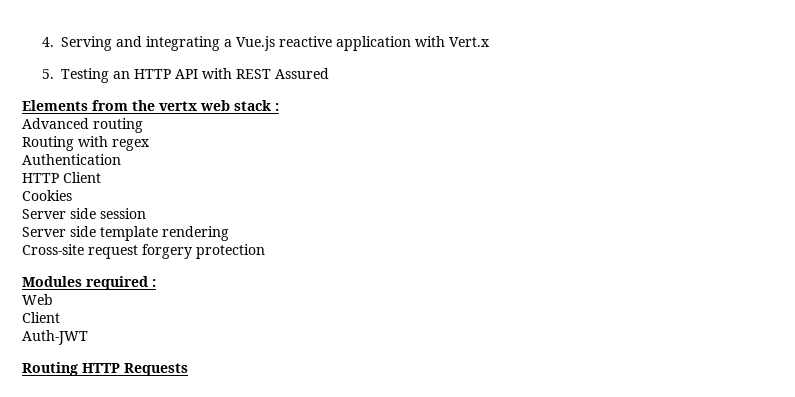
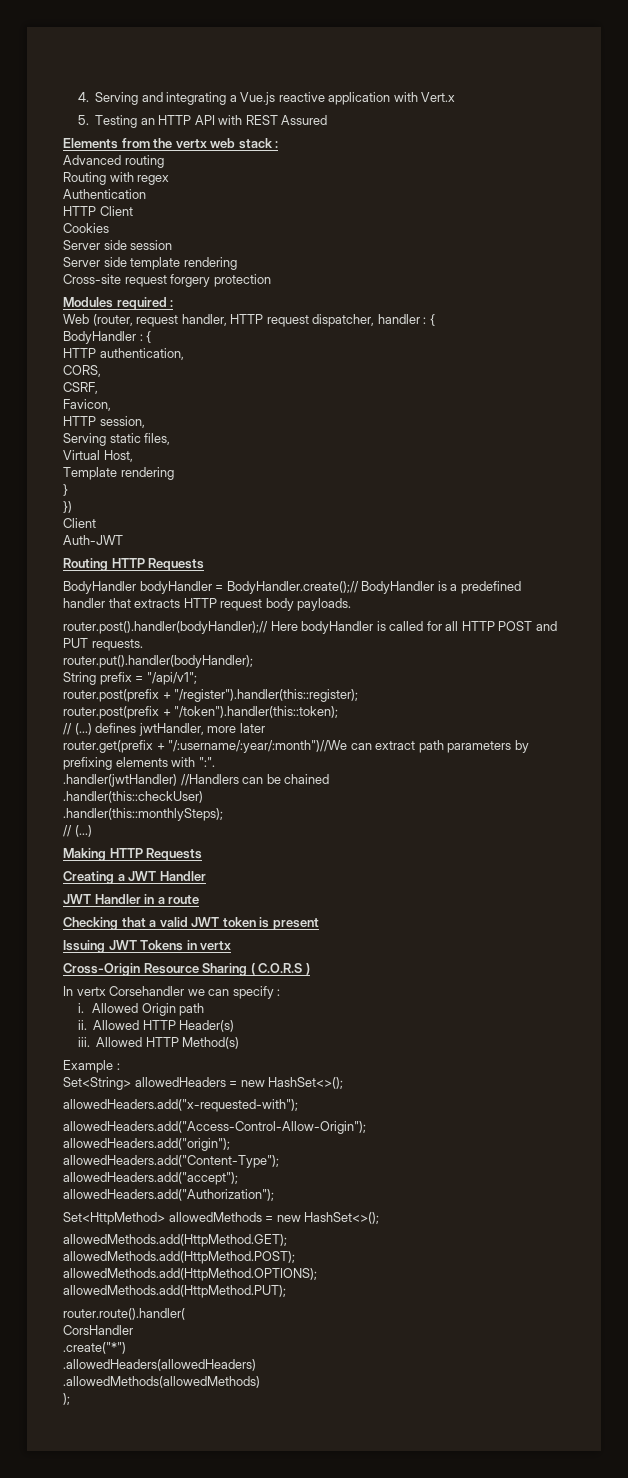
(53, 299) none -> [92,314,435,327] [63,331,152,344] [63,348,184,360] [63,365,101,377] [63,382,98,394] [63,399,111,411] [63,416,145,428] [63,433,171,446] [63,450,133,462] [63,467,174,480] [63,484,68,496] [63,501,72,513] (router, request handler, HTTP request dispatcher, handler : { // BodyHandler : { // HTTP authentication, // CORS, // CSRF, // Favicon, // HTTP session, // Serving static files, // Virtual Host, // Template rendering // } // })
(188, 369) none -> [63,581,521,594] [63,598,352,611] [63,621,557,634] [63,638,143,651] [63,655,253,668] [63,672,197,685] [63,689,359,702] [63,706,339,719] [63,723,265,736] [63,740,529,753] [63,757,215,770] [63,774,330,787] [63,791,203,803] [63,808,223,821] [63,825,92,837] [63,848,203,861] [63,871,206,884] [63,894,200,904] [63,917,319,930] [63,940,232,953] [63,963,310,976] [63,986,281,999] [77,1003,205,1016] [77,1020,235,1032] [77,1037,240,1049] [63,1060,120,1073] [63,1077,344,1090] [63,1099,298,1112] [63,1121,366,1134] [63,1138,230,1151] [63,1155,279,1168] [63,1172,238,1185] [63,1189,274,1201] [63,1212,380,1225] [63,1234,287,1247] [63,1251,295,1264] [63,1268,317,1281] [63,1285,286,1298] [63,1308,185,1320] [63,1325,133,1335] [63,1342,126,1354] [63,1359,256,1371] [63,1376,260,1388] [63,1393,70,1405] // BodyHandler bodyHandler = BodyHandler.create();// BodyHandler is a predefined handler that extracts HTTP request body payloads. // router.post().handler(bodyHandler);// Here bodyHandler is called for all HTTP POST and PUT requests. // router.put().handler(bodyHandler); // String prefix = "/api/v1"; // router.post(prefix + "/register").handler(this::register); // router.post(prefix + "/token").handler(this::token); // // (...) defines jwtHandler, more later // router.get(prefix + "/:username/:year/:month")//We can extract path parameters by prefixing elements with ":". // .handler(jwtHandler) //Handlers can be chained // .handler(this::checkUser) // .handler(this::monthlySteps); // // (...) // Making HTTP Requests // Creating a JWT Handler // JWT Handler in a route // Checking that a valid JWT token is present // Issuing JWT Tokens in vertx // Cross-Origin Resource Sharing ( C.O.R.S ) // In vertx Corsehandler we can specify : // i. Allowed Origin path // ii. Allowed HTTP Header(s) // iii. Allowed HTTP Method(s) // Example : // Set<String> allowedHeaders = new HashSet<>(); // allowedHeaders.add("x-requested-with"); // allowedHeaders.add("Access-Control-Allow-Origin"); // allowedHeaders.add("origin"); // allowedHeaders.add("Content-Type"); // allowedHeaders.add("accept"); // allowedHeaders.add("Authorization"); // Set<HttpMethod> allowedMethods = new HashSet<>(); // allowedMethods.add(HttpMethod.GET); // allowedMethods.add(HttpMethod.POST); // allowedMethods.add(HttpMethod.OPTIONS); // allowedMethods.add(HttpMethod.PUT); // router.route().handler( // CorsHandler // .create("*") // .allowedHeaders(allowedHeaders) // .allowedMethods(allowedMethods) // );

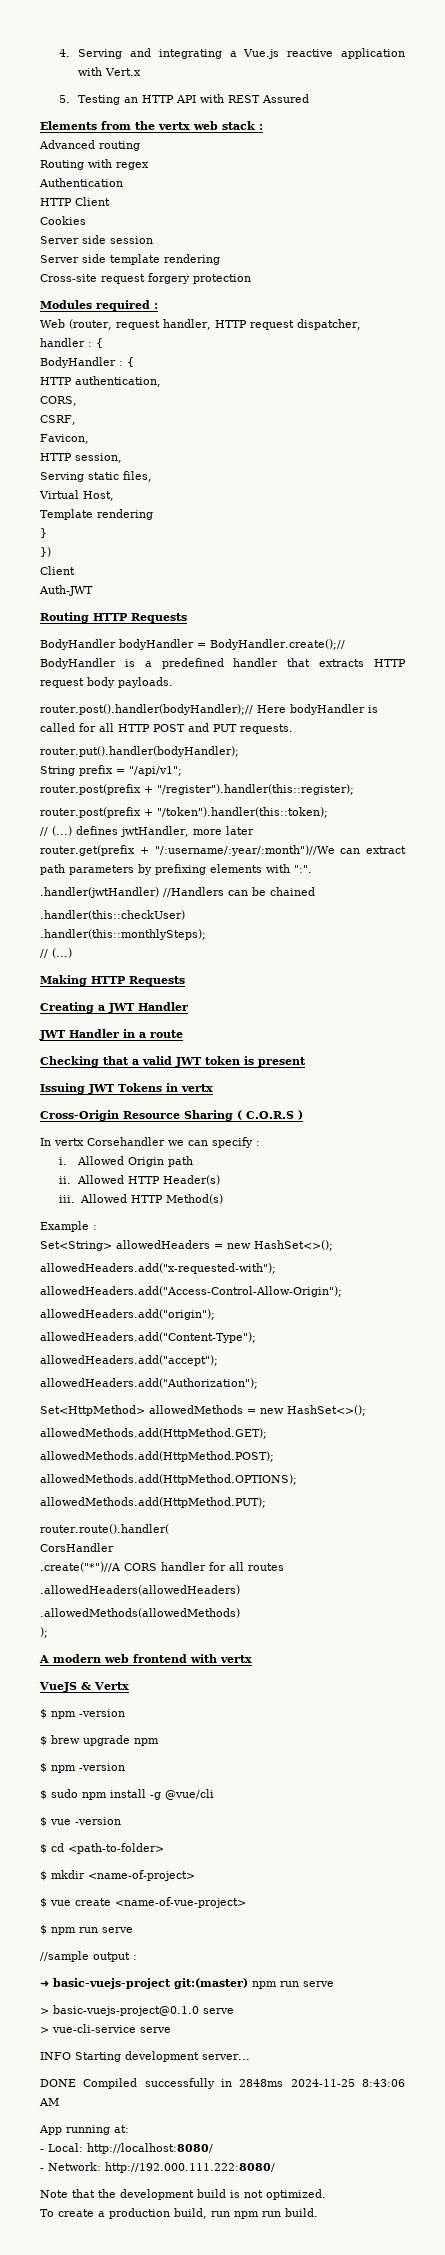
[63,1342,126,1354] [63,1359,256,1371] [63,1376,260,1388] [63,1393,70,1405] .create("*") // .allowedHeaders(allowedHeaders) // .allowedMethods(allowedMethods) // ); -> [40,1562,284,1572] [40,1585,240,1595] [40,1608,240,1618] [40,1627,48,1638] [39,1654,252,1663] [39,1682,129,1692] [40,1709,125,1719] [40,1735,159,1746] [40,1763,125,1773] [40,1789,214,1800] [40,1817,121,1827] [40,1843,164,1854] [40,1870,195,1881] [40,1897,246,1908] [40,1925,133,1935] [40,1951,137,1962] [40,1978,334,1989] [40,2005,234,2016] [40,2024,171,2033] [40,2051,250,2062] [40,2078,406,2089] [39,2098,59,2106] [39,2125,129,2135] [40,2143,213,2154] [40,2162,275,2173] [40,2189,326,2200] [40,2208,318,2219] .create("*")//A CORS handler for all routes // .allowedHeaders(allowedHeaders) // .allowedMethods(allowedMethods) // ); // A modern web frontend with vertx // VueJS & Vertx // $ npm -version // $ brew upgrade npm // $ npm -version // $ sudo npm install -g @vue/cli // $ vue -version // $ cd <path-to-folder> // $ mkdir <name-of-project> // $ vue create <name-of-vue-project> // $ npm run serve // //sample output : // ➜ basic-vuejs-project git:(master) npm run serve // > basic-vuejs-project@0.1.0 serve // > vue-cli-service serve // INFO Starting development server... // DONE Compiled successfully in 2848ms 2024-11-25 8:43:06 AM // App running at: // - Local: http://localhost:8080/ // - Network: http://192.000.111.222:8080/ // Note that the development build is not optimized. // To create a production build, run npm run build.

